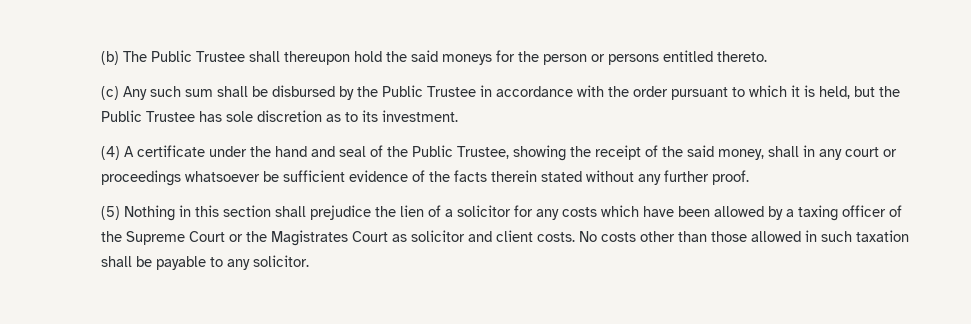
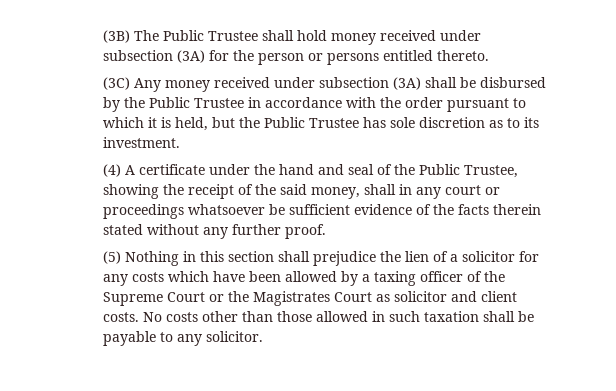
[100,51,119,65] (b) -> [102,30,130,43] (3B)
[283,50,492,65] thereupon hold the said moneys -> [296,30,481,45] [102,50,205,63] hold money received under subsection (3A)
[100,86,213,100] (c) Any such sum -> [102,77,421,92] (3C) Any money received under subsection (3A)

